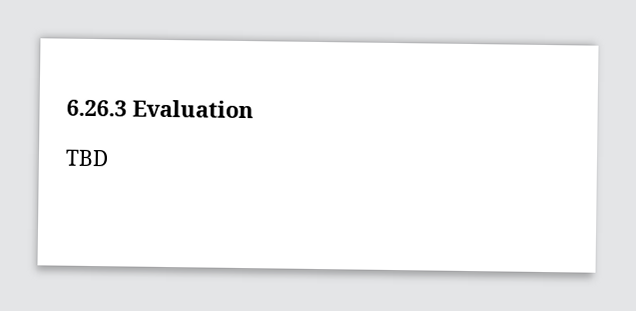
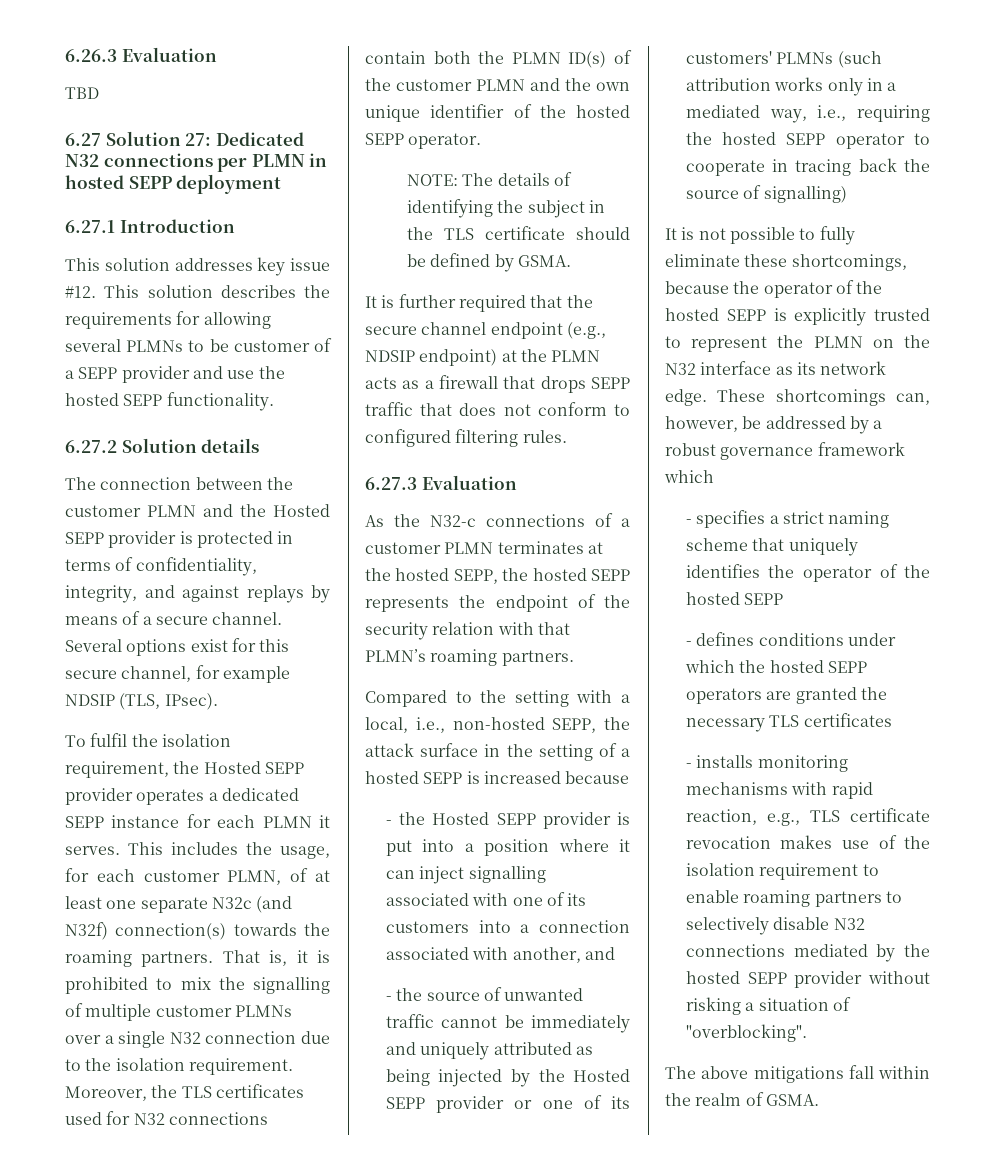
(109, 158) none -> [65,131,304,146] [65,153,328,172] [65,174,282,194] [65,219,235,233] [65,257,330,276] [65,285,330,298] [65,311,271,329] [65,338,332,352] [65,366,285,383] [65,392,274,411] [65,438,260,453] [65,477,293,490] [65,504,330,517] [65,531,294,548] [65,557,257,576] [65,585,330,603] [65,611,283,625] [65,638,290,656] [65,665,290,683] [65,693,218,710] [65,733,231,747] [65,761,304,778] [65,788,299,805] [65,814,330,828] [65,842,330,859] [65,868,330,885] [65,896,293,913] [65,922,330,940] [65,950,330,967] [65,977,330,994] [65,1003,292,1021] [65,1031,330,1048] [65,1058,293,1075] [65,1084,304,1101] [65,1111,268,1125] [365,50,632,68] [365,78,630,91] [365,104,630,122] [365,133,482,149] [406,172,572,186] [406,199,605,218] [406,226,630,240] [406,253,571,272] [365,294,593,312] [365,322,606,339] [365,349,601,366] [365,375,630,393] [365,402,630,416] [365,429,567,447] [365,475,517,490] [365,513,630,527] [365,541,603,554] [365,568,630,584] [365,594,630,612] [365,622,570,640] [365,649,574,666] [365,690,630,707] [365,717,630,733] [365,743,630,761] [365,771,630,784] [385,812,630,829] [385,839,630,856] [385,866,546,884] [385,892,587,906] [385,920,630,933] [385,947,615,963] [385,987,584,1001] [385,1014,630,1033] [385,1042,593,1060] [385,1069,630,1087] [385,1095,630,1113] [685,51,882,68] [685,77,897,96] [685,105,930,123] [685,132,930,149] [685,158,930,176] [685,185,847,203] [665,226,855,245] [665,254,907,271] [665,280,883,298] [665,308,930,326] [665,335,930,352] [665,361,887,375] [665,389,930,406] [665,416,883,434] [665,442,905,460] [664,470,714,483] [685,510,890,528] [685,538,858,556] [685,564,930,582] [685,592,784,605] [685,632,896,646] [684,660,867,673] [685,687,887,704] [685,713,892,732] [685,755,848,772] [685,782,873,799] [685,808,930,826] [685,835,930,849] [685,863,879,880] [685,890,902,907] [685,917,865,935] [685,944,930,962] [685,971,930,988] [685,997,851,1015] [685,1024,807,1042] [665,1065,930,1083] [665,1092,819,1106] // 6.27 Solution 27: Dedicated N32 connections per PLMN in hosted SEPP deployment // 6.27.1 Introduction // This solution addresses key issue #12. This solution describes the requirements for allowing several PLMNs to be customer of a SEPP provider and use the hosted SEPP functionality. // 6.27.2 Solution details // The connection between the customer PLMN and the Hosted SEPP provider is protected in terms of confidentiality, integrity, and against replays by means of a secure channel. Several options exist for this secure channel, for example NDSIP (TLS, IPsec). // To fulfil the isolation requirement, the Hosted SEPP provider operates a dedicated SEPP instance for each PLMN it serves. This includes the usage, for each customer PLMN, of at least one separate N32c (and N32f) connection(s) towards the roaming partners. That is, it is prohibited to mix the signalling of multiple customer PLMNs over a single N32 connection due to the isolation requirement. Moreover, the TLS certificates used for N32 connections contain both the PLMN ID(s) of the customer PLMN and the own unique identifier of the hosted SEPP operator. // NOTE: The details of identifying the subject in the TLS certificate should be defined by GSMA. // It is further required that the secure channel endpoint (e.g., NDSIP endpoint) at the PLMN acts as a firewall that drops SEPP traffic that does not conform to configured filtering rules. // 6.27.3 Evaluation // As the N32-c connections of a customer PLMN terminates at the hosted SEPP, the hosted SEPP represents the endpoint of the security relation with that PLMN’s roaming partners. // Compared to the setting with a local, i.e., non-hosted SEPP, the attack surface in the setting of a hosted SEPP is increased because // - the Hosted SEPP provider is put into a position where it can inject signalling associated with one of its customers into a connection associated with another, and // - the source of unwanted traffic cannot be immediately and uniquely attributed as being injected by the Hosted SEPP provider or one of its customers' PLMNs (such attribution works only in a mediated way, i.e., requiring the hosted SEPP operator to cooperate in tracing back the source of signalling) // It is not possible to fully eliminate these shortcomings, because the operator of the hosted SEPP is explicitly trusted to represent the PLMN on the N32 interface as its network edge. These shortcomings can, however, be addressed by a robust governance framework which // - specifies a strict naming scheme that uniquely identifies the operator of the hosted SEPP // - defines conditions under which the hosted SEPP operators are granted the necessary TLS certificates // - installs monitoring mechanisms with rapid reaction, e.g., TLS certificate revocation makes use of the isolation requirement to enable roaming partners to selectively disable N32 connections mediated by the hosted SEPP provider without risking a situation of "overblocking". // The above mitigations fall within the realm of GSMA.

